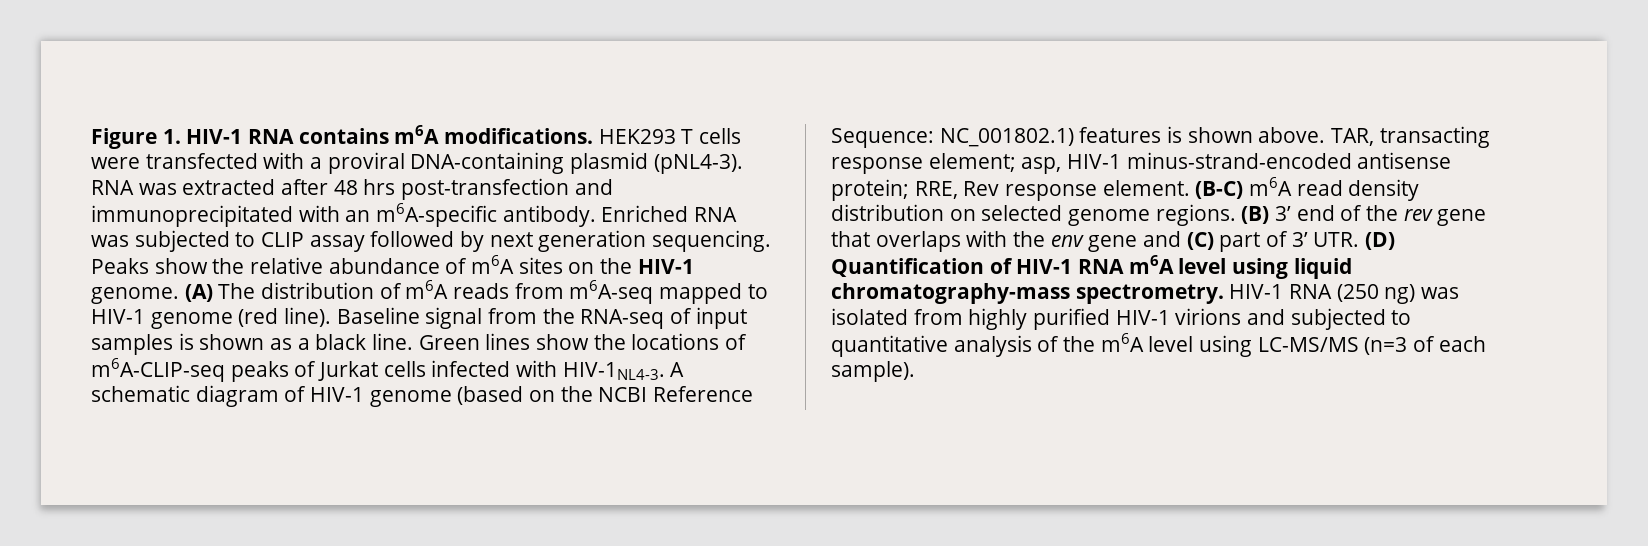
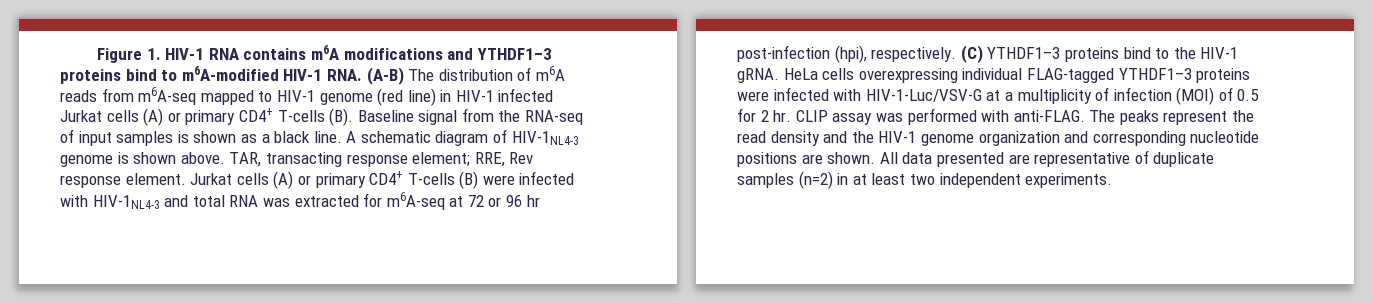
[444,128,742,144] [91,152,743,174] [91,178,613,200] [91,203,738,227] [91,230,772,252] [91,255,694,274] [91,284,213,304] modifications. HEK293 T cells were transfected with a proviral DNA-containing plasmid (pNL4-3). RNA was extracted after 48 hrs post-transfection and immunoprecipitated with an m6A-specific antibody. Enriched RNA was subjected to CLIP assay followed by next generation sequencing. Peaks show the relative abundance of m6A sites on the HIV-1 genome. (A) -> [343,48,552,60] [60,66,404,85] modifications and YTHDF1–3 proteins bind to m6A-modified HIV-1 RNA. (A-B)
[284,307,332,327] line). -> [407,88,554,106] [60,108,354,126] line) in HIV-1 infected Jurkat cells (A) or primary CD4+ T-cells (B).
[418,333,748,350] [91,358,685,382] [91,385,754,407] [831,127,1162,148] Green lines show the locations of m6A-CLIP-seq peaks of Jurkat cells infected with HIV-1NL4-3. A schematic diagram of HIV-1 genome (based on the NCBI Reference Sequence: NC_001802.1) features -> [346,129,579,146] [60,155,113,167] A schematic diagram of HIV-1NL4-3 genome
[1021,152,1452,174] [831,177,1420,201] [831,204,1487,226] [831,230,1396,252] [831,255,1352,279] [831,283,1460,304] [831,308,1412,330] [831,333,1486,357] [831,361,915,382] asp, HIV-1 minus-strand-encoded antisense protein; RRE, Rev response element. (B-C) m6A read density distribution on selected genome regions. (B) 3’ end of the rev gene that overlaps with the env gene and (C) part of 3’ UTR. (D) Quantification of HIV-1 RNA m6A level using liquid chromatography-mass spectrometry. HIV-1 RNA (250 ng) was isolated from highly purified HIV-1 virions and subjected to quantitative analysis of the m6A level using LC-MS/MS (n=3 of each sample). -> [474,152,534,167] [60,171,575,189] [60,192,540,210] [737,45,1239,63] [737,68,1251,83] [737,87,1260,105] [737,108,1255,125] [737,131,1260,146] [737,150,1215,167] [737,171,1113,189] RRE, Rev response element. Jurkat cells (A) or primary CD4+ T-cells (B) were infected with HIV-1NL4-3 and total RNA was extracted for m6A-seq at 72 or 96 hr post-infection (hpi), respectively. (C) YTHDF1–3 proteins bind to the HIV-1 gRNA. HeLa cells overexpressing individual FLAG-tagged YTHDF1–3 proteins were infected with HIV-1-Luc/VSV-G at a multiplicity of infection (MOI) of 0.5 for 2 hr. CLIP assay was performed with anti-FLAG. The peaks represent the read density and the HIV-1 genome organization and corresponding nucleotide positions are shown. All data presented are representative of duplicate samples (n=2) in at least two independent experiments.

